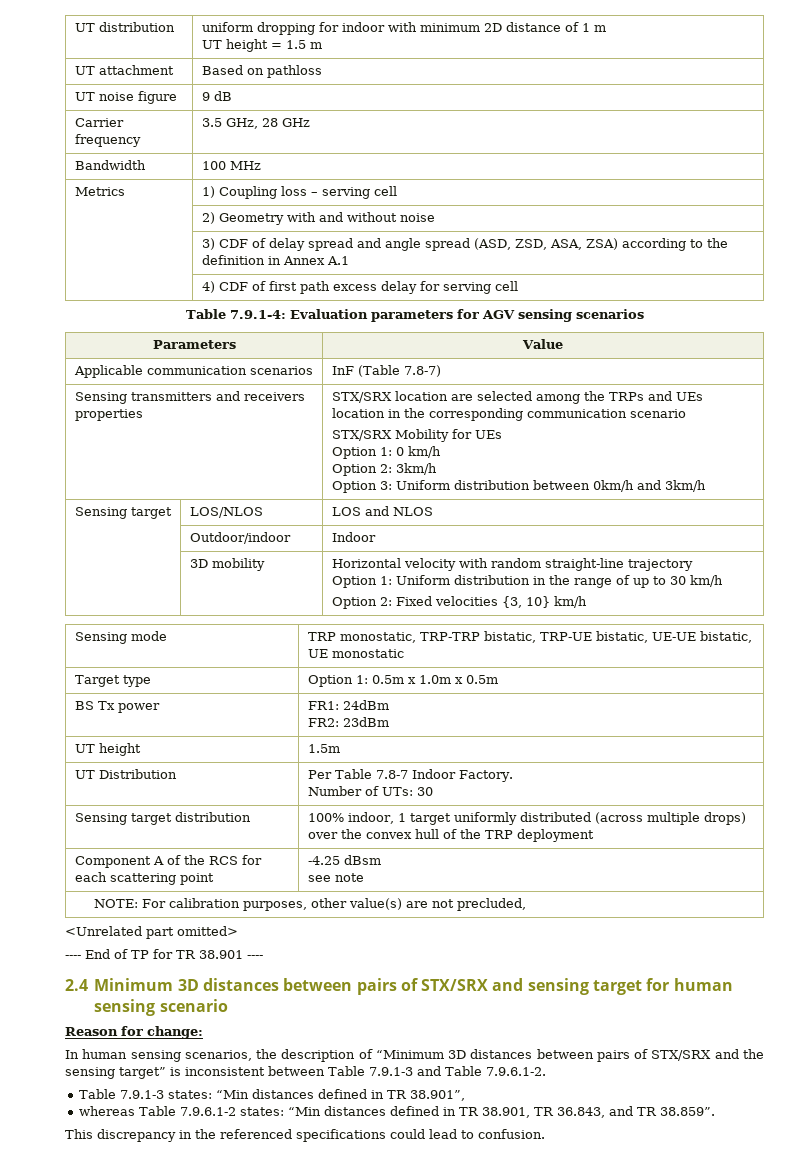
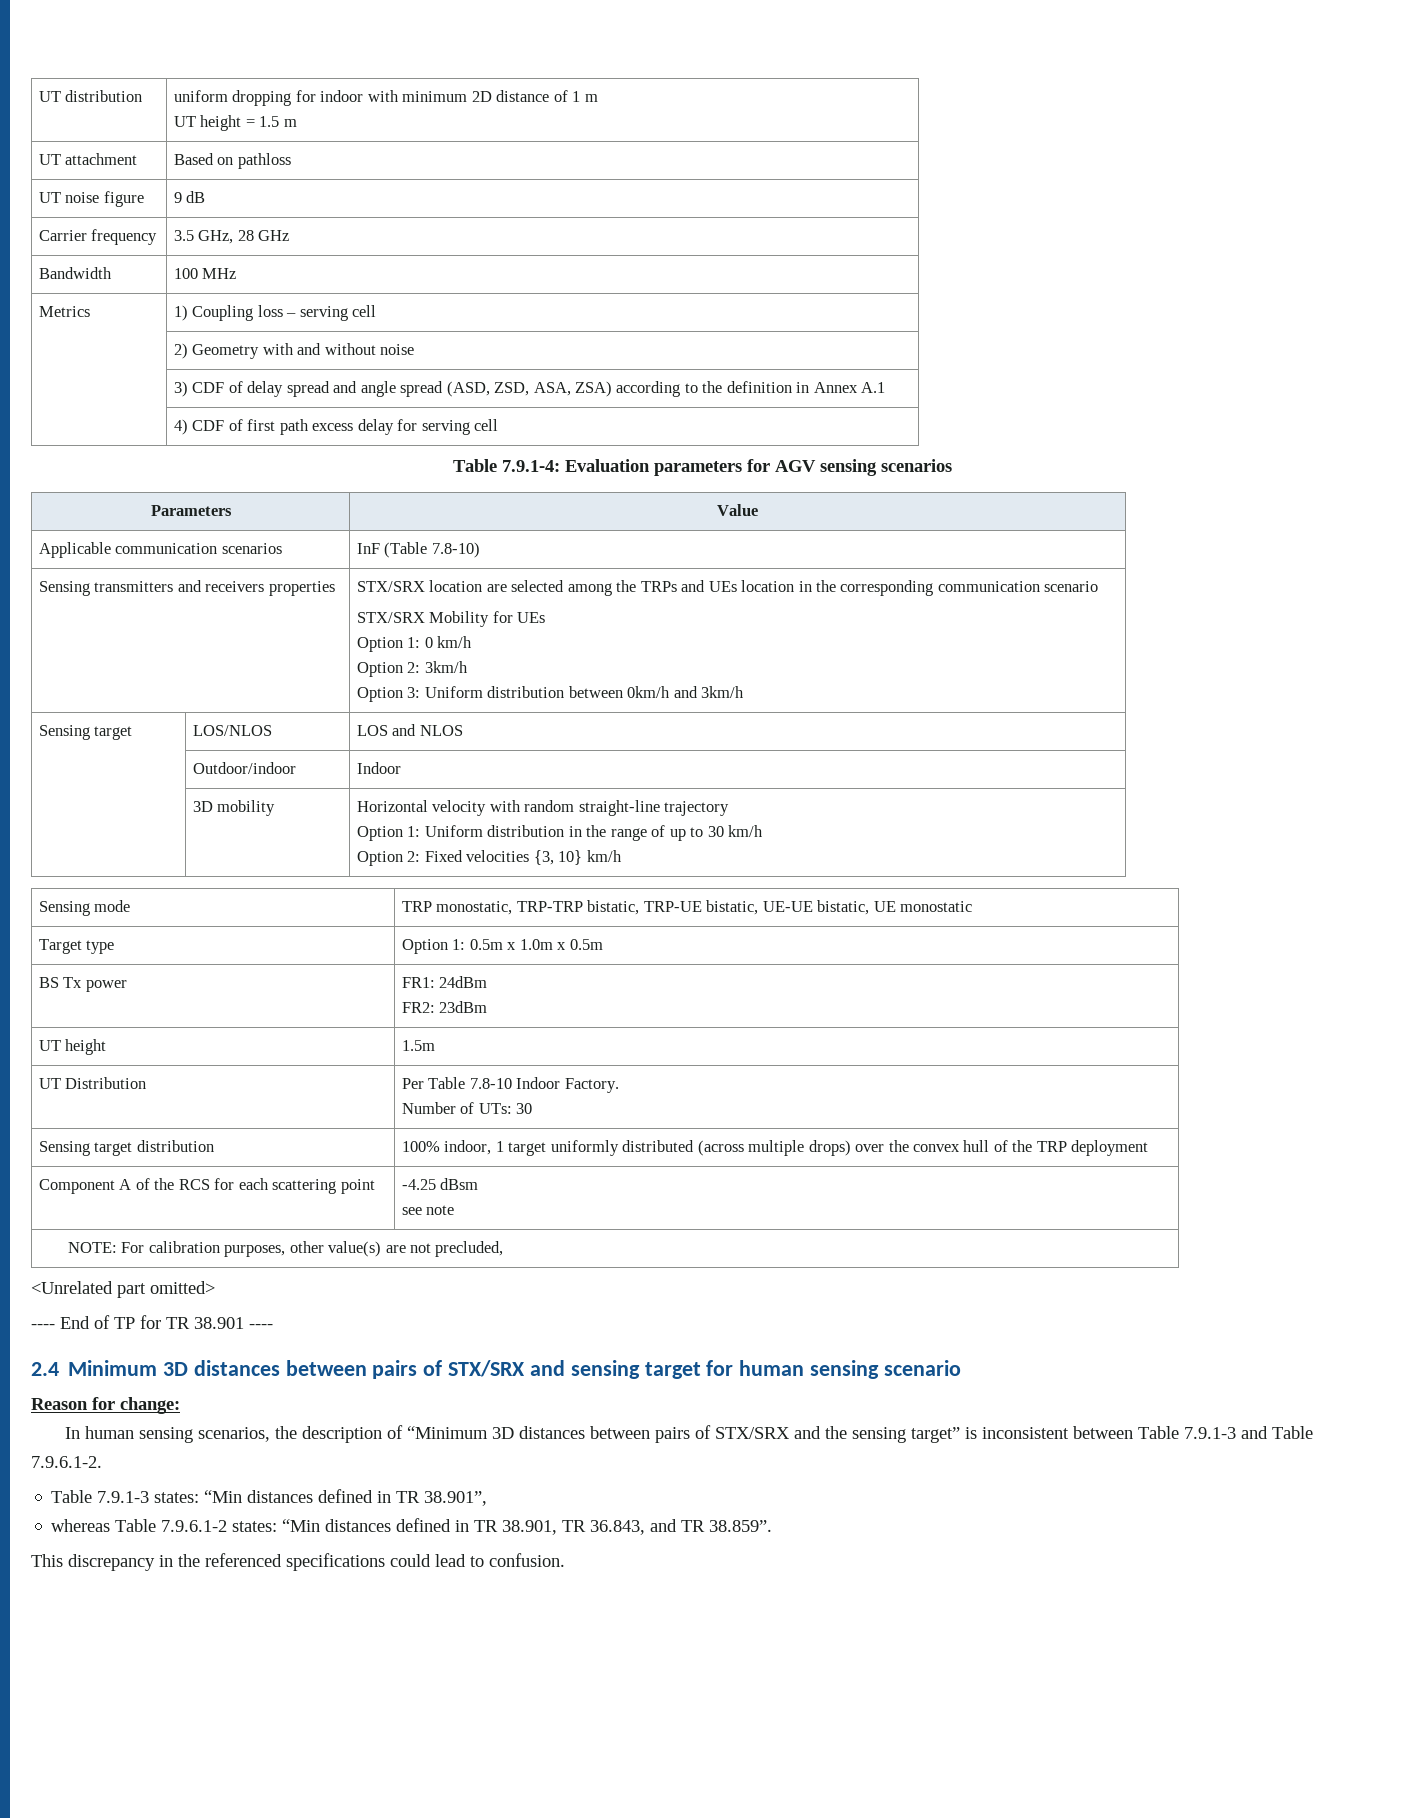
[403,365,441,377] 7.8-7) -> [431,542,480,558] 7.8-10)
[375,770,408,779] 7.8-7 -> [469,1078,512,1089] 7.8-10

